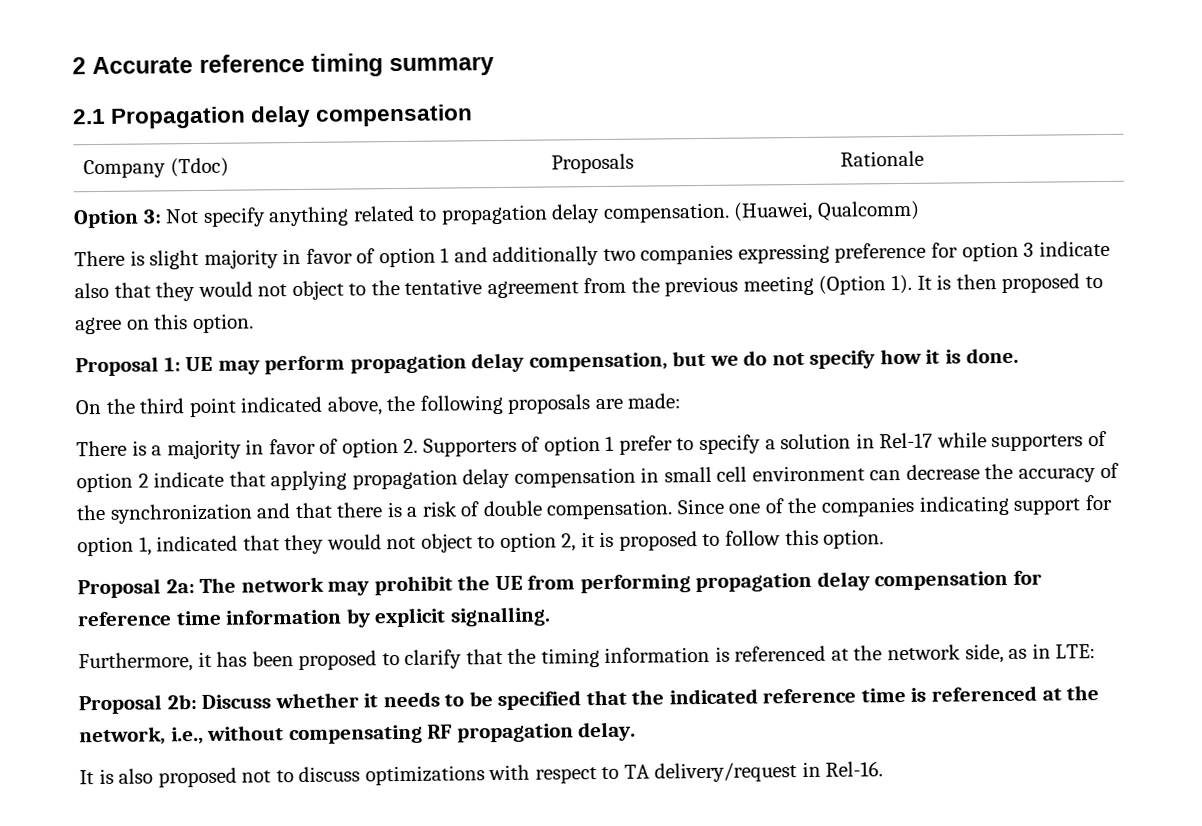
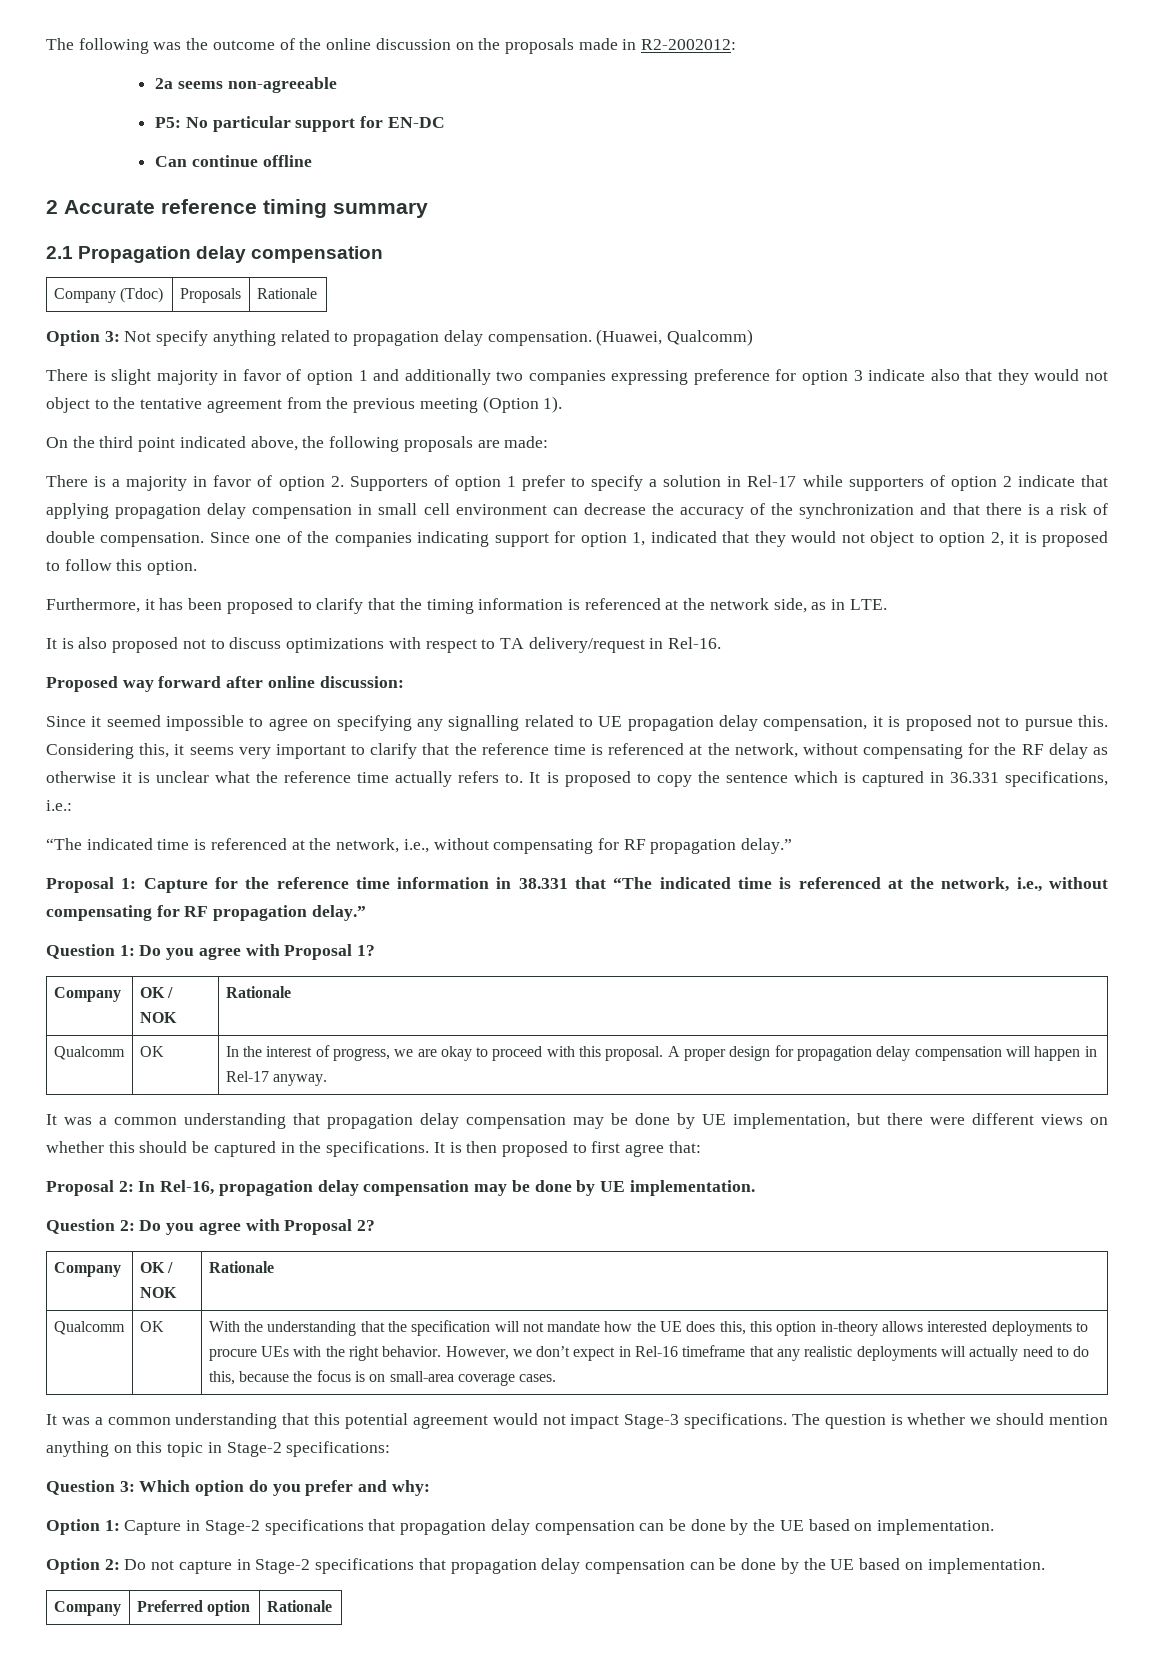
(72, 66) none -> [46,38,737,54] [155,77,337,93] [155,116,445,132] [155,155,312,167] The following was the outcome of the online discussion on the proposals made in R2-2002012: // 2a seems non-agreeable // P5: No particular support for EN-DC // Can continue offline //
[916,273,1103,294] [75,313,254,335] [75,347,1019,377] It is then proposed to agree on this option. // Proposal 1: UE may perform propagation delay compensation, but we do not specify how it is done. -> (563, 404) none
[77,570,1042,599] [77,606,551,628] // Proposal 2a: The network may prohibit the UE from performing propagation delay compensation for reference time information by explicit signalling. -> (198, 567) none
[1055,644,1097,659] [78,685,1100,715] [79,721,637,746] LTE: // Proposal 2b: Discuss whether it needs to be specified that the indicated reference time is referenced at the network, i.e., without compensating RF propagation delay. -> [849,599,887,610] LTE.
(884, 769) none -> [46,676,404,692] [46,715,1109,731] [46,743,1108,759] [46,771,1109,787] [46,800,72,811] [46,838,793,854] [46,877,1108,893] [46,905,366,921] [46,944,376,960] [53,987,121,1002] [139,987,173,998] [139,1012,177,1023] [225,986,291,998] [53,1046,125,1060] [139,1046,164,1057] [225,1045,1097,1061] [225,1071,327,1086] [46,1113,1108,1129] [46,1141,701,1157] [46,1180,755,1196] [46,1219,376,1235] [53,1262,121,1277] [139,1262,173,1273] [139,1287,177,1298] [208,1261,274,1273] [53,1321,125,1335] [139,1321,164,1332] [208,1320,1088,1336] [208,1345,1090,1361] [208,1370,557,1386] [46,1413,1109,1429] [46,1441,391,1457] [46,1480,430,1496] [46,1519,995,1535] [46,1558,1045,1574] [53,1601,121,1616] [136,1600,250,1616] [266,1600,332,1612] // Proposed way forward after online discussion: // Since it seemed impossible to agree on specifying any signalling related to UE propagation delay compensation, it is proposed not to pursue this. Considering this, it seems very important to clarify that the reference time is referenced at the network, without compensating for the RF delay as otherwise it is unclear what the reference time actually refers to. It is proposed to copy the sentence which is captured in 36.331 specifications, i.e.: // “The indicated time is referenced at the network, i.e., without compensating for RF propagation delay.” // Proposal 1: Capture for the reference time information in 38.331 that “The indicated time is referenced at the network, i.e., without compensating for RF propagation delay.” // Question 1: Do you agree with Proposal 1? // Company | OK / NOK | Rationale // Qualcomm | OK | In the interest of progress, we are okay to proceed with this proposal. A proper design for propagation delay compensation will happen in Rel-17 anyway. // It was a common understanding that propagation delay compensation may be done by UE implementation, but there were different views on whether this should be captured in the specifications. It is then proposed to first agree that: // Proposal 2: In Rel-16, propagation delay compensation may be done by UE implementation. // Question 2: Do you agree with Proposal 2? // Company | OK / NOK | Rationale // Qualcomm | OK | With the understanding that the specification will not mandate how the UE does this, this option in-theory allows interested deployments to procure UEs with the right behavior. However, we don’t expect in Rel-16 timeframe that any realistic deployments will actually need to do this, because the focus is on small-area coverage cases. // It was a common understanding that this potential agreement would not impact Stage-3 specifications. The question is whether we should mention anything on this topic in Stage-2 specifications: // Question 3: Which option do you prefer and why: // Option 1: Capture in Stage-2 specifications that propagation delay compensation can be done by the UE based on implementation. // Option 2: Do not capture in Stage-2 specifications that propagation delay compensation can be done by the UE based on implementation. // Company | Preferred option | Rationale

